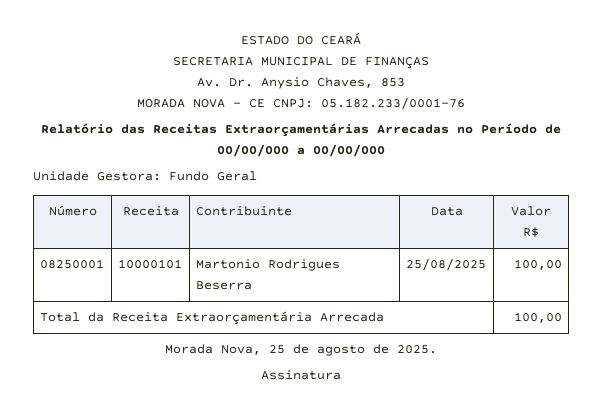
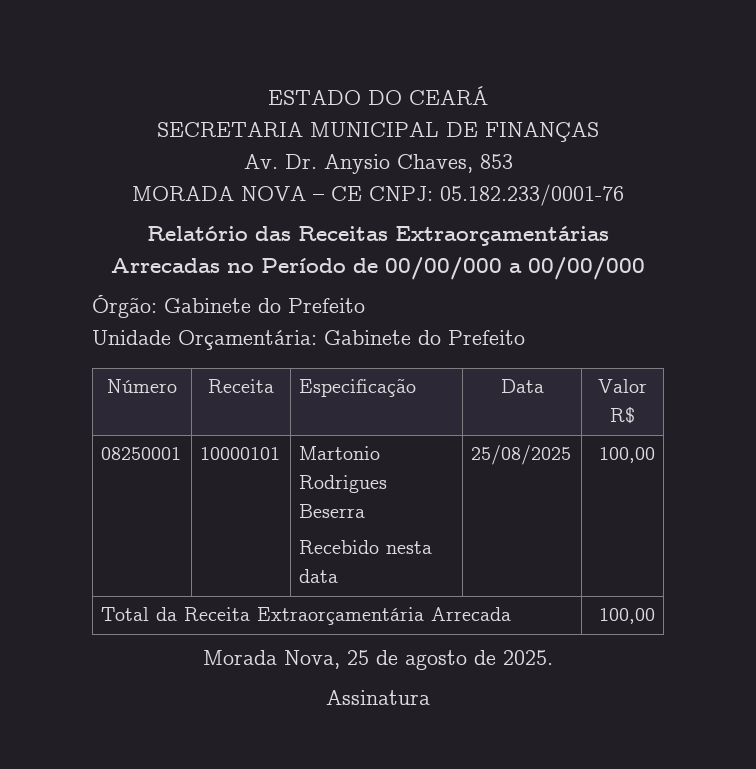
[33,171,257,181] Unidade Gestora: Fundo Geral -> [92,294,365,318] [92,330,525,350] Órgão: Gabinete do Prefeito // Unidade Orçamentária: Gabinete do Prefeito
[195,206,292,216] Contribuinte -> [299,378,417,397] Especificação
(252, 285) none -> [299,540,433,554] [299,569,339,583] // Recebido nesta data

